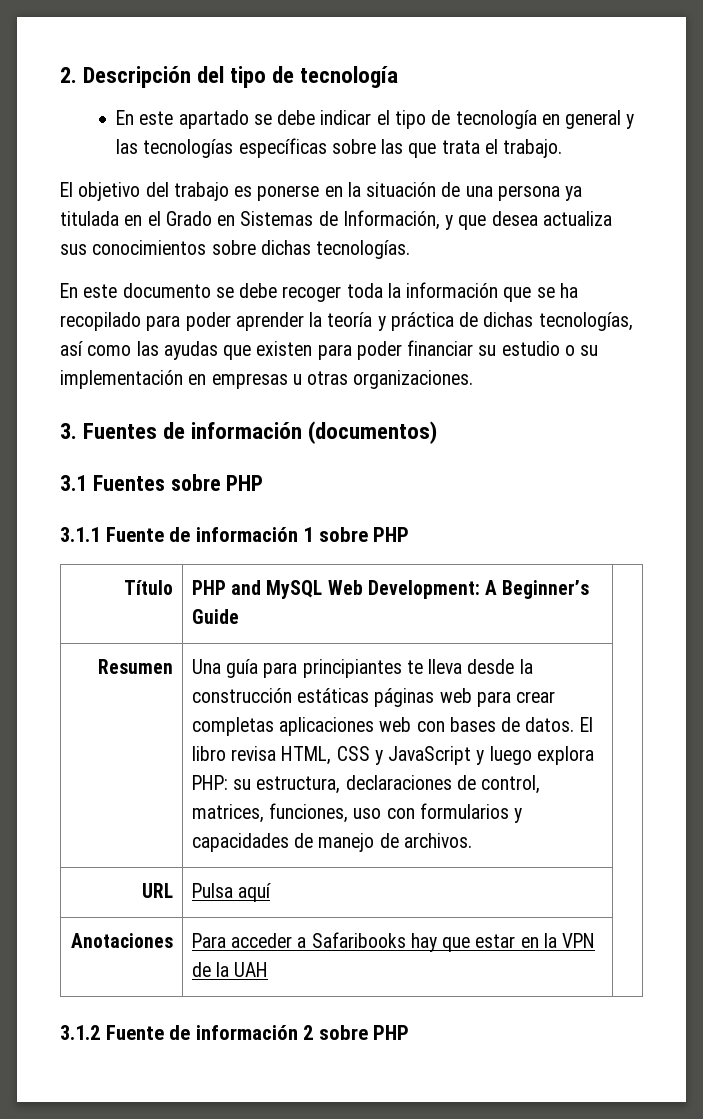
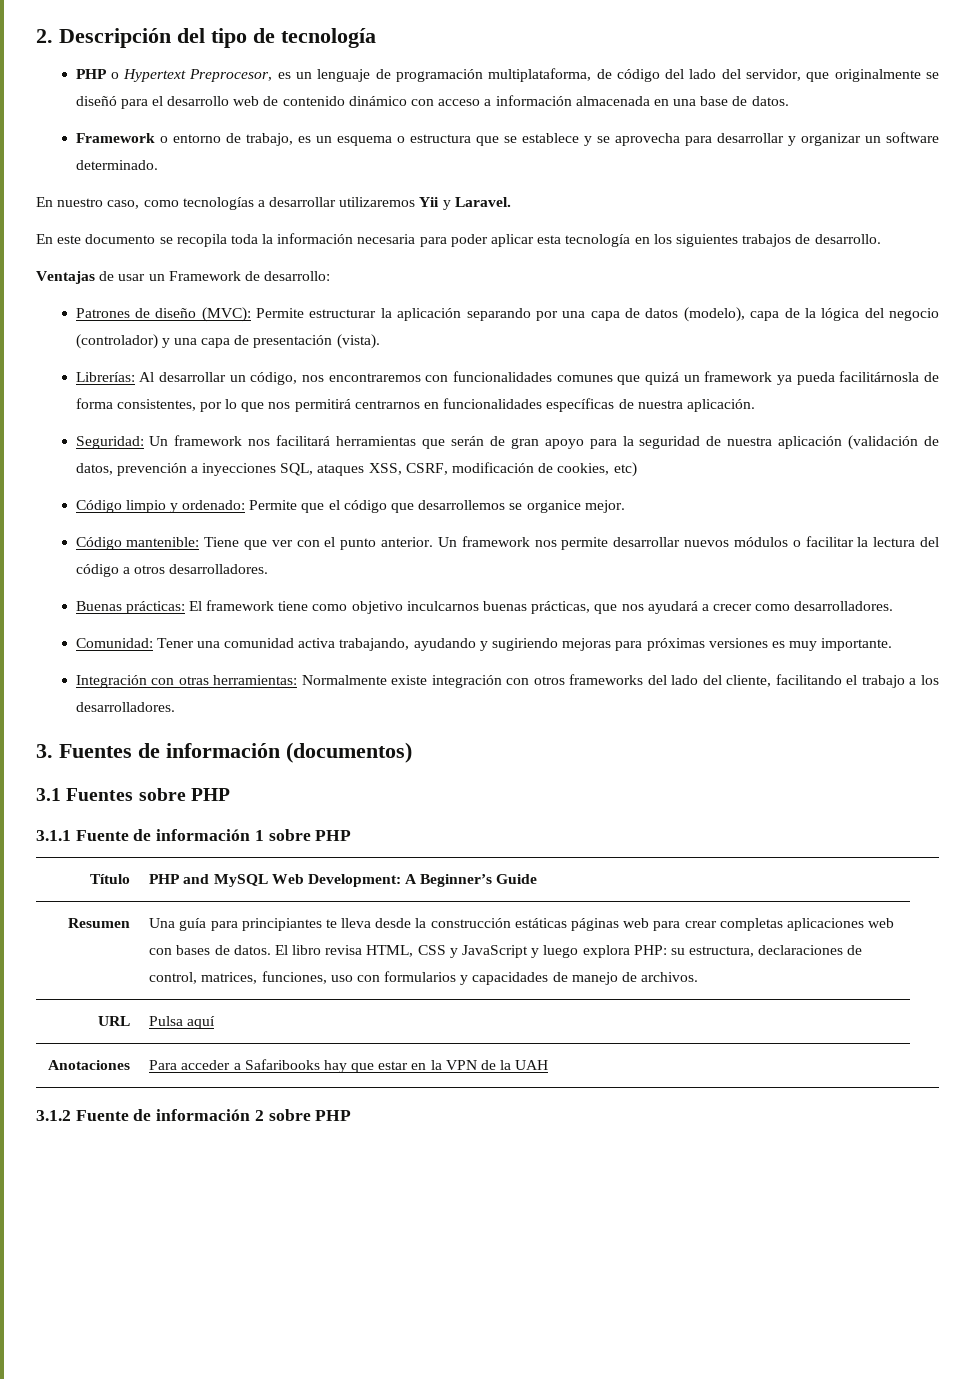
[116,110,635,129] [116,138,563,158] [60,182,583,201] [60,210,612,230] [60,240,411,259] En este apartado se debe indicar el tipo de tecnología en general y las tecnologías específicas sobre las que trata el trabajo. // El objetivo del trabajo es ponerse en la situación de una persona ya titulada en el Grado en Sistemas de Información, y que desea actualiza sus conocimientos sobre dichas tecnologías. -> [75,68,939,82] [75,95,789,109] [75,132,940,146] [75,160,158,170] [36,197,511,210] PHP o Hypertext Preprocesor, es un lenguaje de programación multiplataforma, de código del lado del servidor, que originalmente se diseñó para el desarrollo web de contenido dinámico con acceso a información almacenada en una base de datos. // Framework o entorno de trabajo, es un esquema o estructura que se establece y se aprovecha para desarrollar y organizar un software determinado. // En nuestro caso, como tecnologías a desarrollar utilizaremos Yii y Laravel.
[239,283,342,302] debe recoger -> [176,234,227,247] recopila
[503,283,578,302] [60,312,633,331] [60,340,599,360] [60,370,474,389] que se ha recopilado para poder aprender la teoría y práctica de dichas tecnologías, así como las ayudas que existen para poder financiar su estudio o su implementación en empresas u otras organizaciones. -> [357,234,881,247] [36,271,331,284] [75,307,940,322] [75,334,380,349] [75,371,939,385] [75,398,755,412] [75,435,940,450] [75,462,637,477] [75,500,625,513] [75,536,939,550] [75,564,269,577] [75,600,894,614] [75,638,893,651] [75,674,940,688] [75,702,175,712] necesaria para poder aplicar esta tecnología en los siguientes trabajos de desarrollo. // Ventajas de usar un Framework de desarrollo: // Patrones de diseño (MVC): Permite estructurar la aplicación separando por una capa de datos (modelo), capa de la lógica del negocio (controlador) y una capa de presentación (vista). // Librerías: Al desarrollar un código, nos encontraremos con funcionalidades comunes que quizá un framework ya pueda facilitárnosla de forma consistentes, por lo que nos permitirá centrarnos en funcionalidades específicas de nuestra aplicación. // Seguridad: Un framework nos facilitará herramientas que serán de gran apoyo para la seguridad de nuestra aplicación (validación de datos, prevención a inyecciones SQL, ataques XSS, CSRF, modificación de cookies, etc) // Código limpio y ordenado: Permite que el código que desarrollemos se organice mejor. // Código mantenible: Tiene que ver con el punto anterior. Un framework nos permite desarrollar nuevos módulos o facilitar la lectura del código a otros desarrolladores. // Buenas prácticas: El framework tiene como objetivo inculcarnos buenas prácticas, que nos ayudará a crecer como desarrolladores. // Comunidad: Tener una comunidad activa trabajando, ayudando y sugiriendo mejoras para próximas versiones es muy importante. // Integración con otras herramientas: Normalmente existe integración con otros frameworks del lado del cliente, facilitando el trabajo a los desarrolladores.

